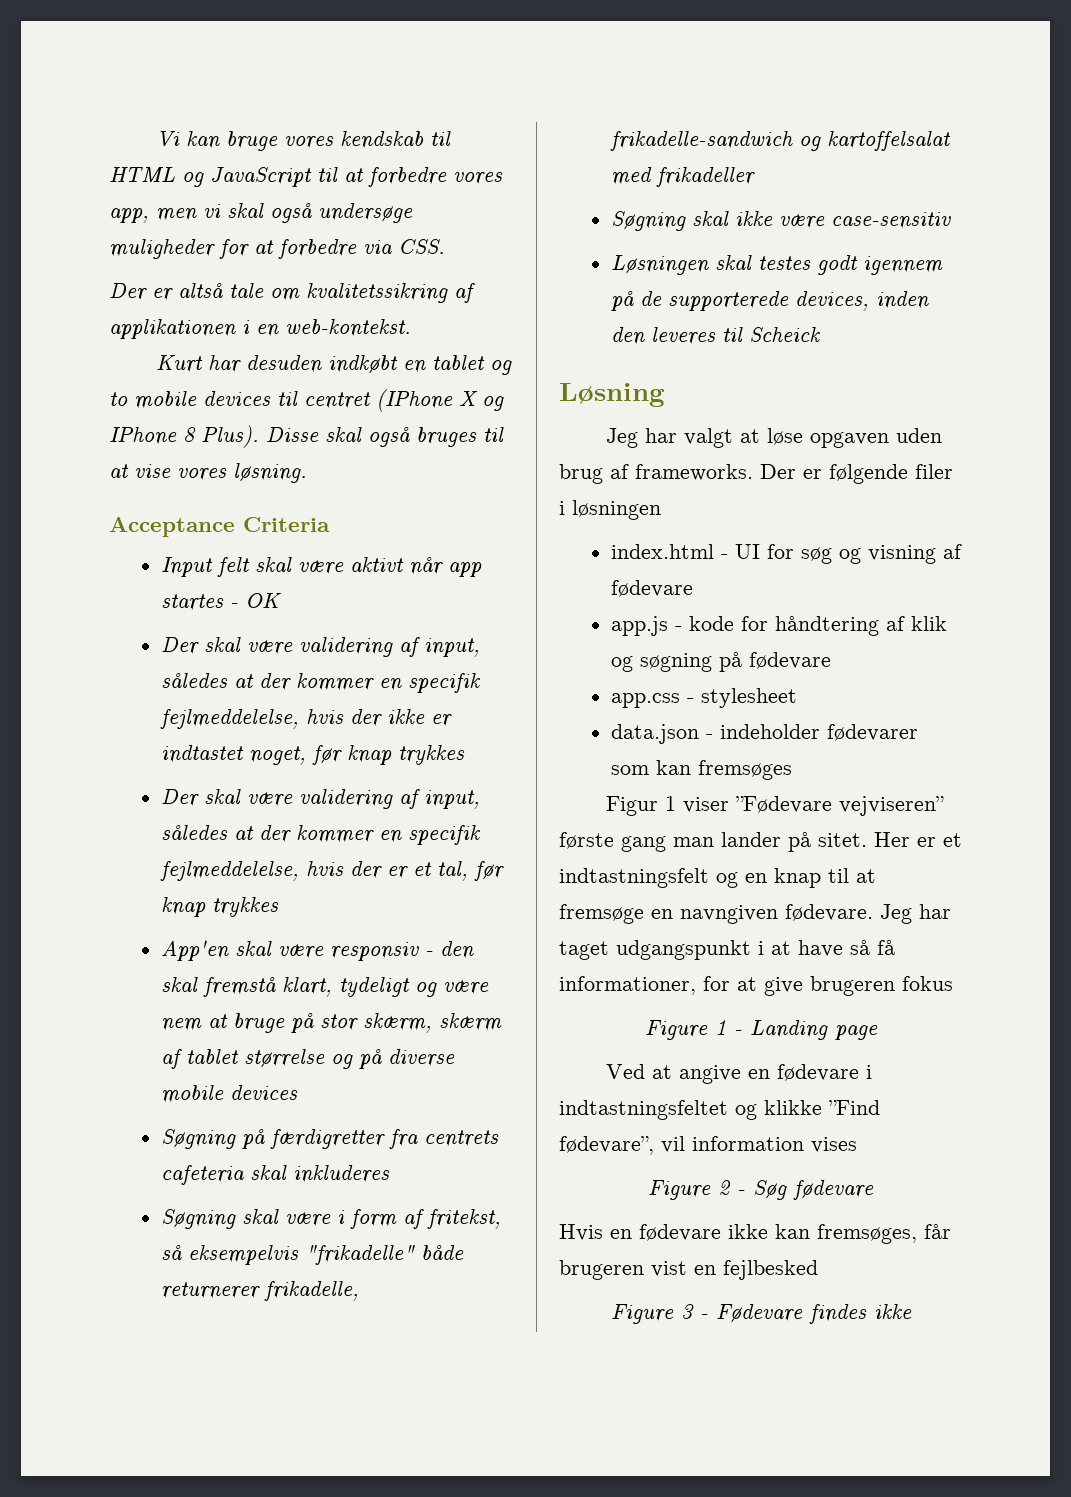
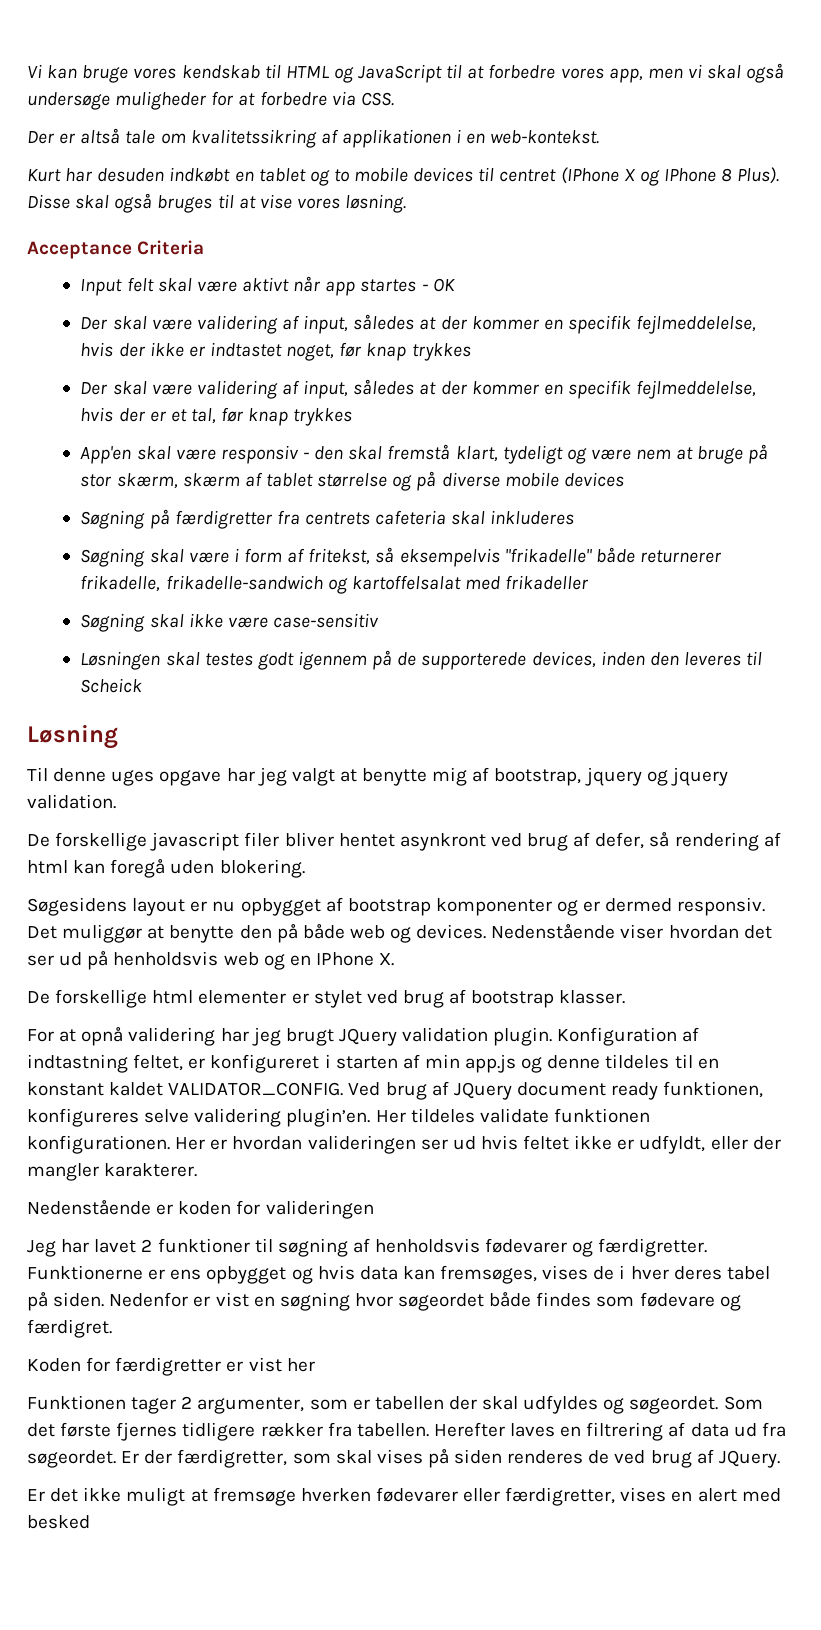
[606,428,943,448] [559,464,953,484] [559,500,661,520] [611,544,963,564] [611,580,694,597] [611,616,948,636] [611,652,832,672] [611,688,798,708] [611,724,919,744] [611,760,793,780] [606,796,945,816] [559,832,962,852] [559,868,876,888] [559,904,951,924] [559,940,895,960] [559,976,953,996] [644,1020,878,1040] [606,1064,873,1084] [559,1100,880,1120] [559,1136,857,1155] [648,1180,874,1200] [559,1224,951,1244] [559,1260,818,1280] [610,1304,912,1324] Jeg har valgt at løse opgaven uden brug af frameworks. Der er følgende filer i løsningen // index.html - UI for søg og visning af fødevare // app.js - kode for håndtering af klik og søgning på fødevare // app.css - stylesheet // data.json - indeholder fødevarer som kan fremsøges // Figur 1 viser ”Fødevare vejviseren” første gang man lander på sitet. Her er et indtastningsfelt og en knap til at fremsøge en navngiven fødevare. Jeg har taget udgangspunkt i at have så få informationer, for at give brugeren fokus // Figure 1 - Landing page // Ved at angive en fødevare i indtastningsfeltet og klikke ”Find fødevare”, vil information vises // Figure 2 - Søg fødevare // Hvis en fødevare ikke kan fremsøges, får brugeren vist en fejlbesked // Figure 3 - Fødevare findes ikke -> [27,767,728,786] [27,794,116,809] [27,832,781,851] [27,859,305,878] [27,897,766,916] [27,924,772,943] [27,951,395,970] [27,989,626,1008] [27,1027,700,1046] [27,1054,719,1073] [27,1081,764,1100] [27,1108,650,1127] [27,1135,781,1154] [27,1163,198,1181] [27,1200,374,1219] [27,1238,708,1257] [27,1265,770,1284] [27,1292,741,1311] [27,1319,112,1338] [27,1357,315,1376] [27,1395,763,1414] [27,1422,786,1441] [27,1449,780,1468] [27,1487,781,1506] [27,1515,90,1529] Til denne uges opgave har jeg valgt at benytte mig af bootstrap, jquery og jquery validation. // De forskellige javascript filer bliver hentet asynkront ved brug af defer, så rendering af html kan foregå uden blokering. // Søgesidens layout er nu opbygget af bootstrap komponenter og er dermed responsiv. Det muliggør at benytte den på både web og devices. Nedenstående viser hvordan det ser ud på henholdsvis web og en IPhone X. // De forskellige html elementer er stylet ved brug af bootstrap klasser. // For at opnå validering har jeg brugt JQuery validation plugin. Konfiguration af indtastning feltet, er konfigureret i starten af min app.js og denne tildeles til en konstant kaldet VALIDATOR_CONFIG. Ved brug af JQuery document ready funktionen, konfigureres selve validering plugin’en. Her tildeles validate funktionen konfigurationen. Her er hvordan valideringen ser ud hvis feltet ikke er udfyldt, eller der mangler karakterer. // Nedenstående er koden for valideringen // Jeg har lavet 2 funktioner til søgning af henholdsvis fødevarer og færdigretter. Funktionerne er ens opbygget og hvis data kan fremsøges, vises de i hver deres tabel på siden. Nedenfor er vist en søgning hvor søgeordet både findes som fødevare og færdigret. // Koden for færdigretter er vist her // Funktionen tager 2 argumenter, som er tabellen der skal udfyldes og søgeordet. Som det første fjernes tidligere rækker fra tabellen. Herefter laves en filtrering af data ud fra søgeordet. Er der færdigretter, som skal vises på siden renderes de ved brug af JQuery. // Er det ikke muligt at fremsøge hverken fødevarer eller færdigretter, vises en alert med besked

